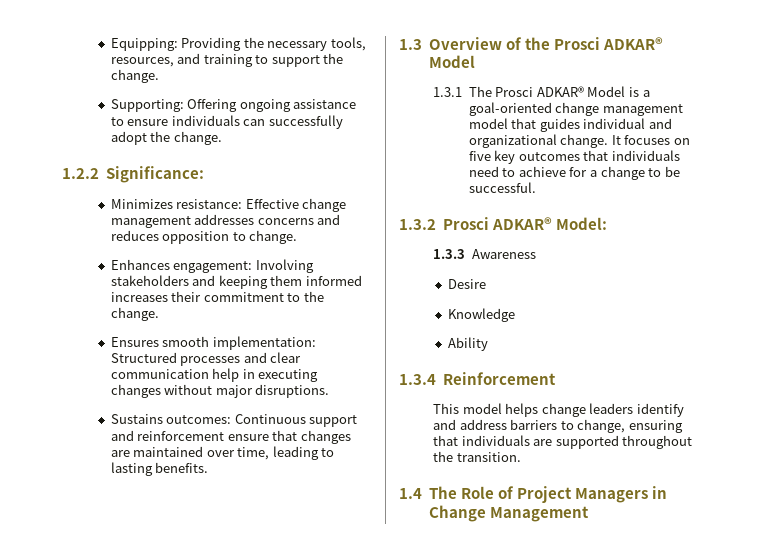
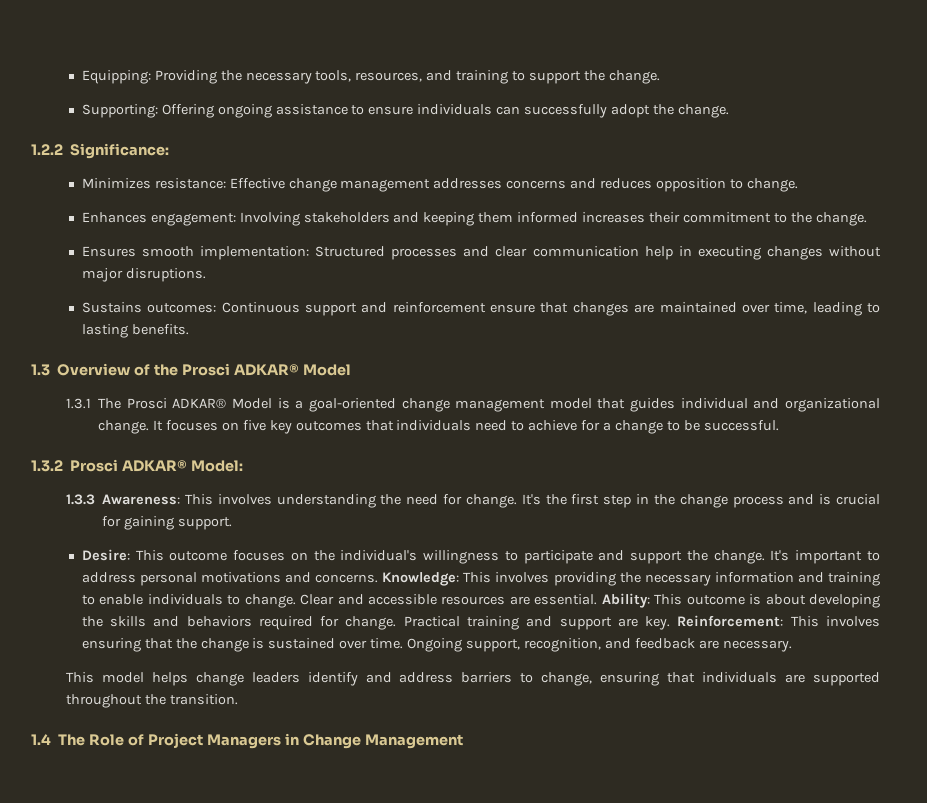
[471,249,536,259] [447,279,486,289] [447,308,515,322] [447,337,488,351] [399,372,556,385] Awareness // Desire // Knowledge // Ability // 1.3.4 Reinforcement -> [102,494,880,508] [102,516,232,530] [81,549,880,564] [81,572,880,586] [81,593,880,608] [81,615,880,630] [81,638,792,652] Awareness: This involves understanding the need for change. It's the first step in the change process and is crucial for gaining support. // Desire: This outcome focuses on the individual's willingness to participate and support the change. It's important to address personal motivations and concerns. Knowledge: This involves providing the necessary information and training to enable individuals to change. Clear and accessible resources are essential. Ability: This outcome is about developing the skills and behaviors required for change. Practical training and support are key. Reinforcement: This involves ensuring that the change is sustained over time. Ongoing support, recognition, and feedback are necessary.

